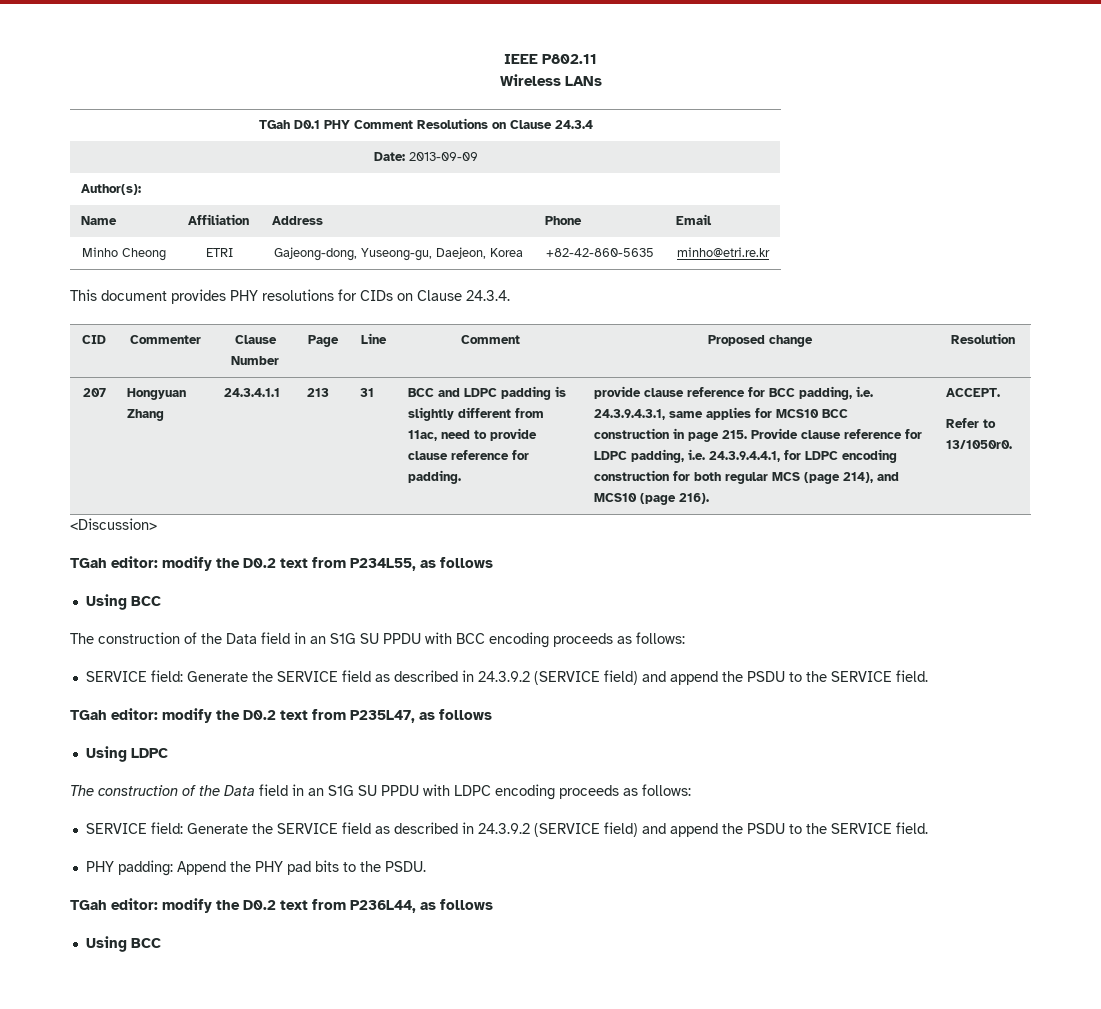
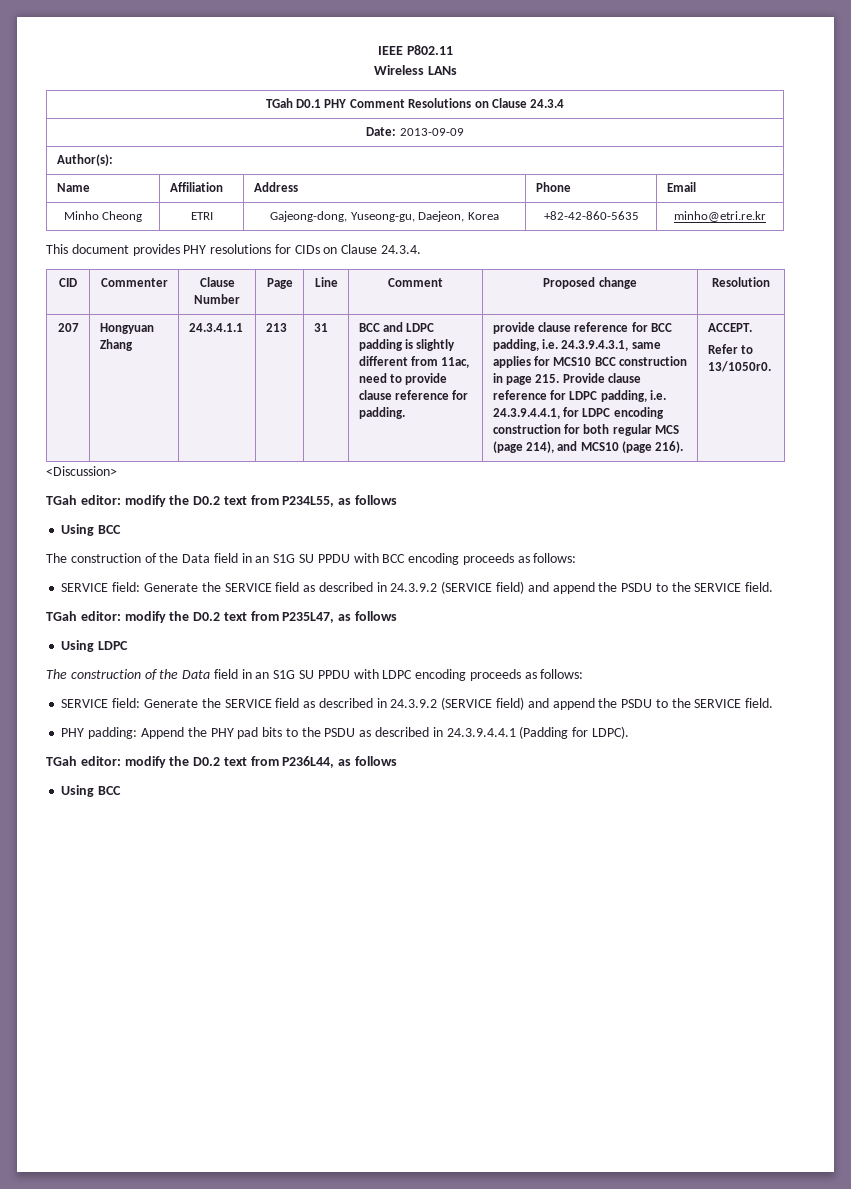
[384,861,426,872] PSDU. -> [324,726,629,739] PSDU as described in 24.3.9.4.4.1 (Padding for LDPC).

